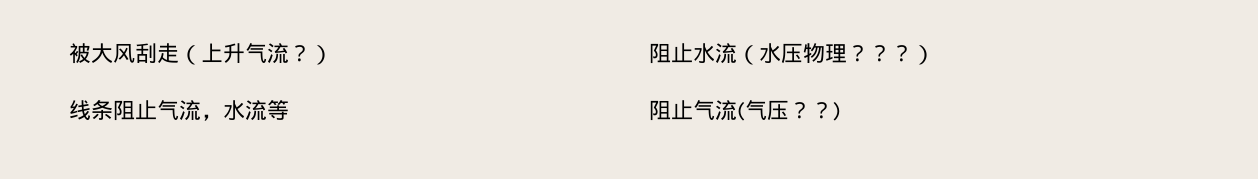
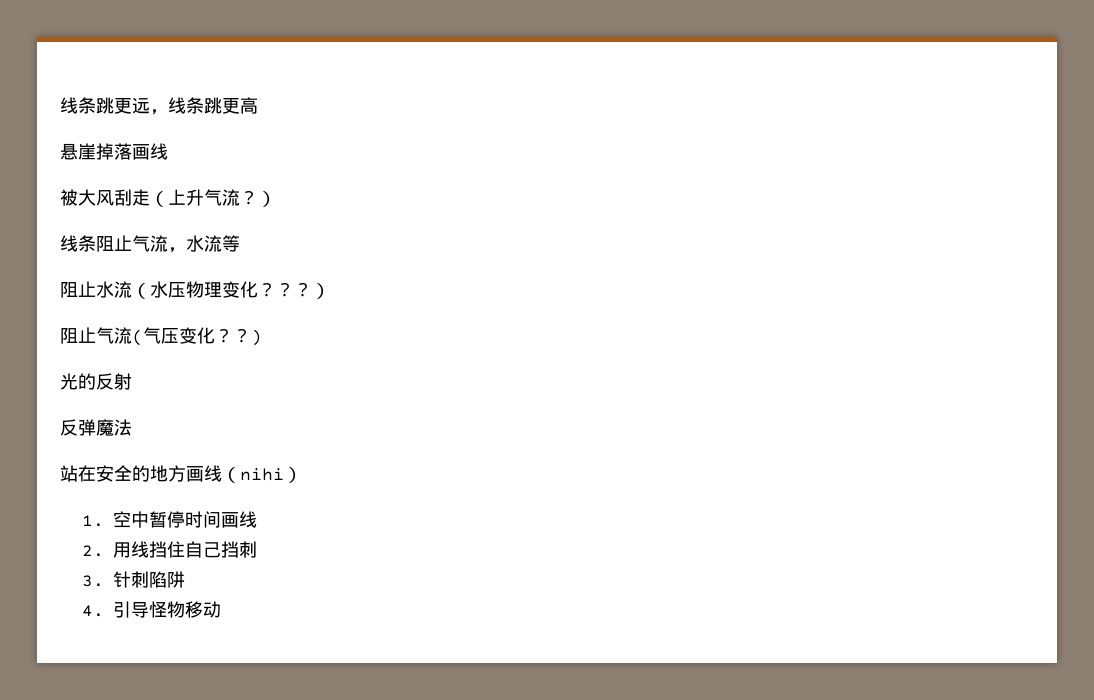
(69, 53) none -> [60,97,258,115] [60,143,168,160] 线条跳更远，线条跳更高 // 悬崖掉落画线 //
(847, 53) none -> [222,281,258,298] 变化
[789,102,841,121] ？？) -> [179,327,262,346] [60,373,132,390] [60,419,132,436] [60,465,302,483] [81,511,257,528] [81,541,257,558] [81,571,185,588] [81,601,221,618] 变化？？) // 光的反射 // 反弹魔法 // 站在安全的地方画线（nihi） // 1.空中暂停时间画线 // 2.用线挡住自己挡刺 // 3.针刺陷阱 // 4.引导怪物移动

